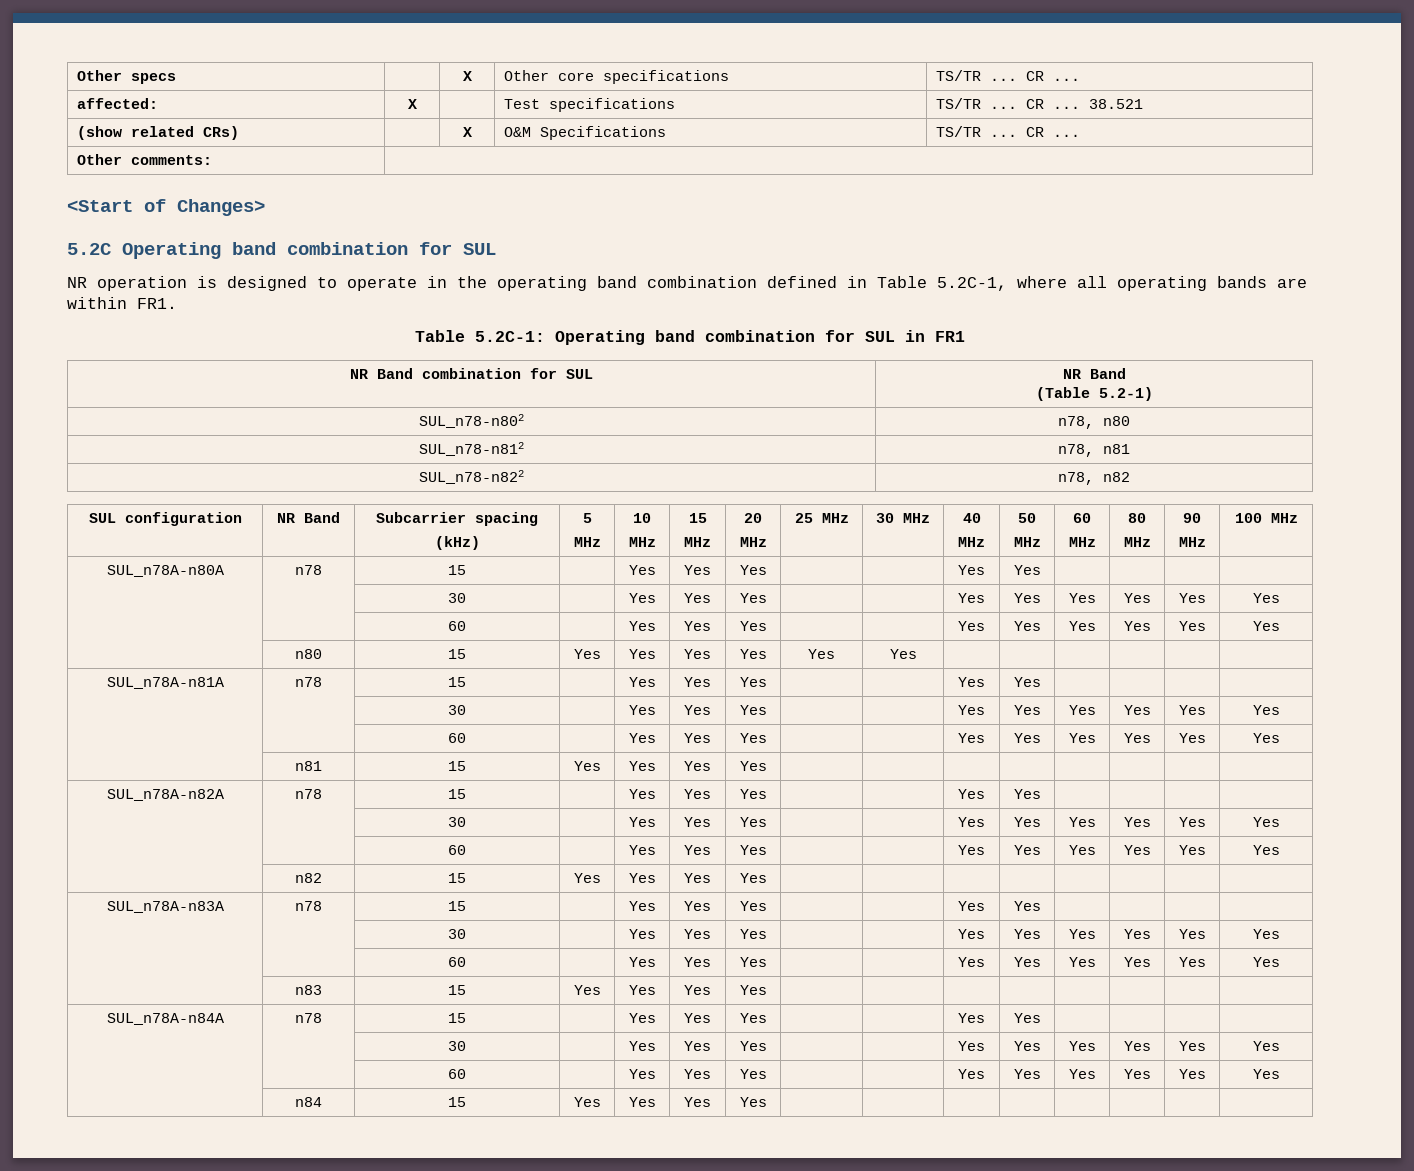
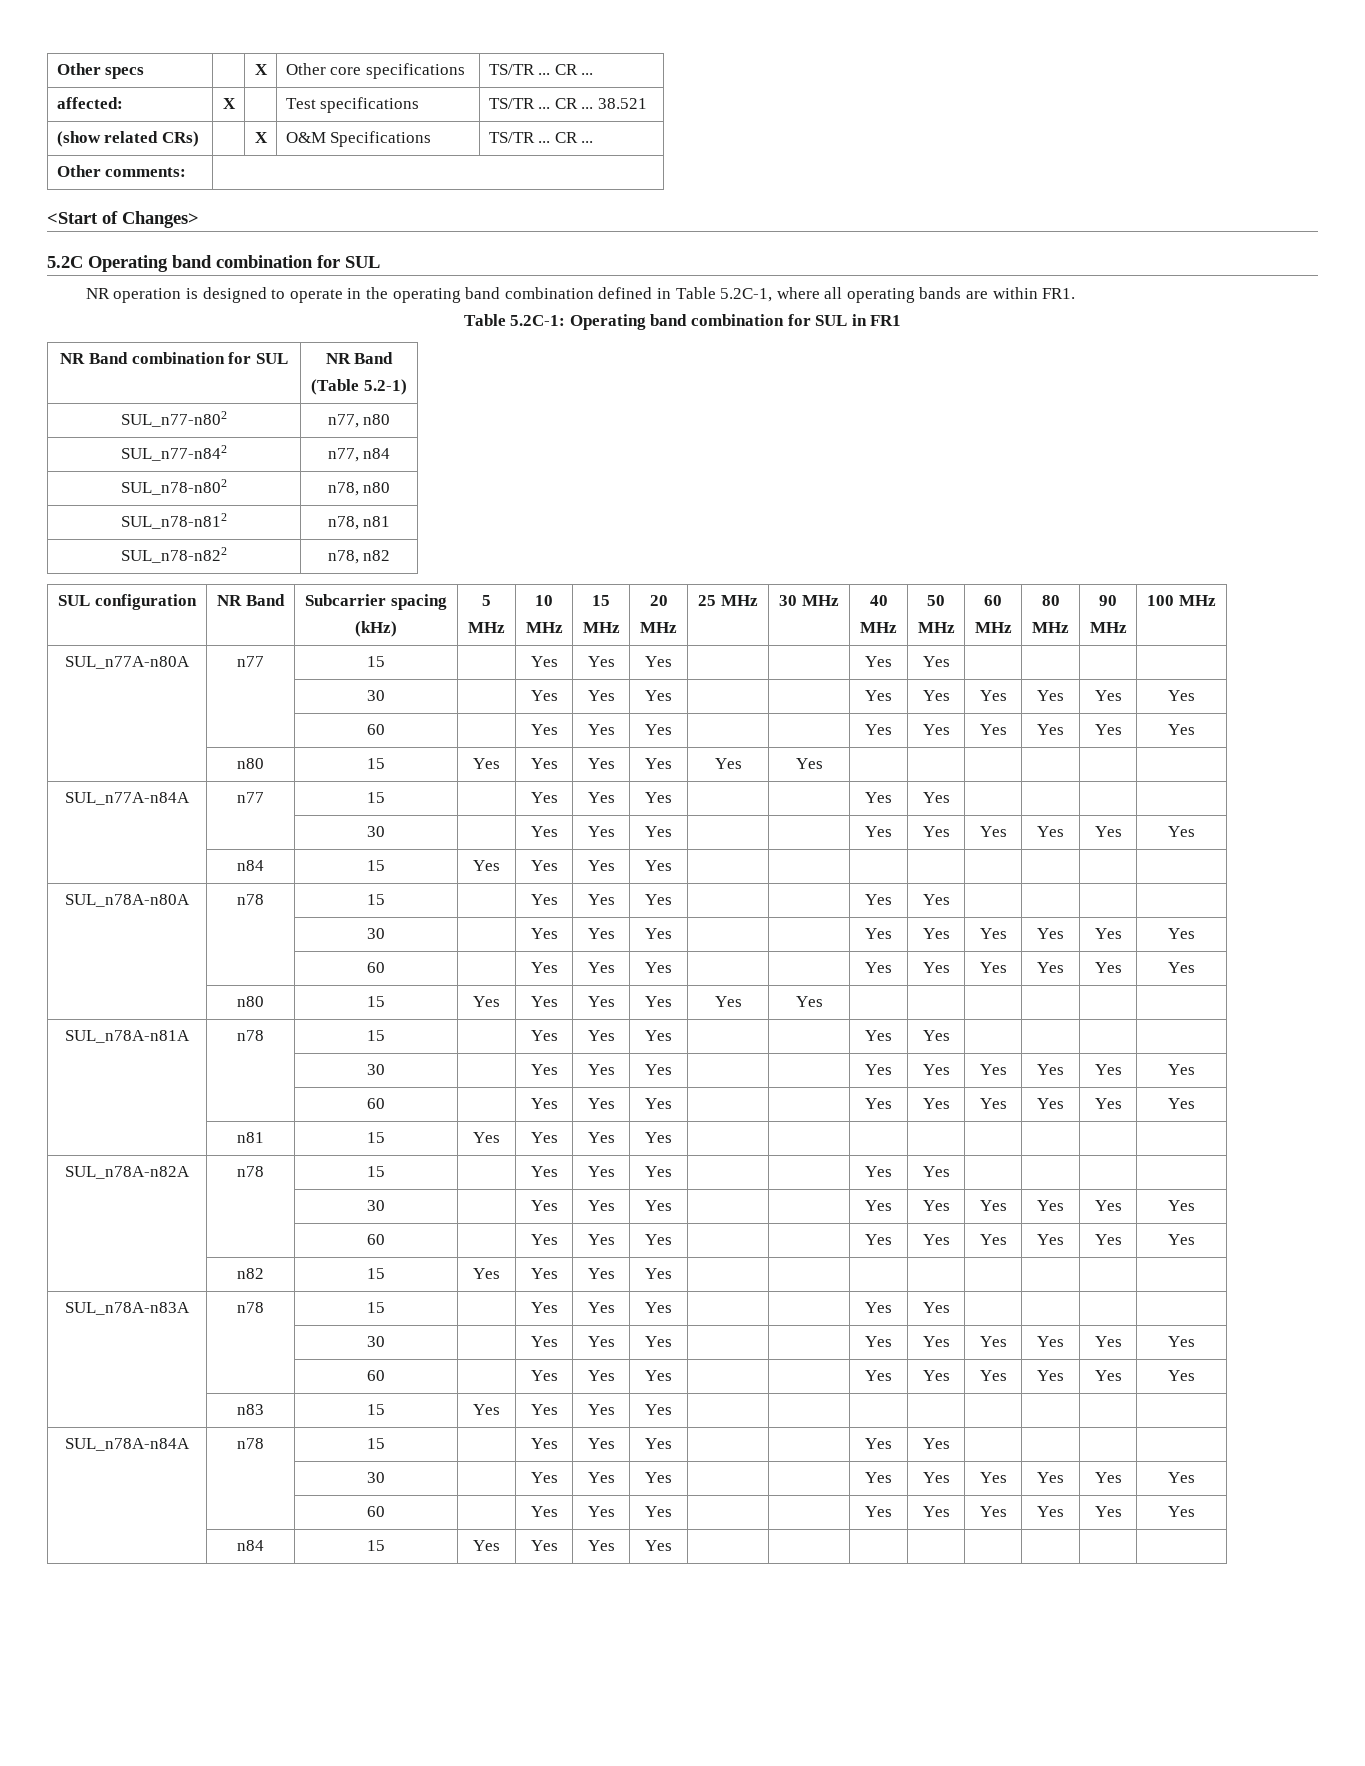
(1153, 394) none -> [121,411,227,427] [327,414,391,428] [121,445,227,461] [327,448,391,462] // SUL_n77-n802 | n77, n80 // SUL_n77-n842 | n77, n84
(1298, 518) none -> [65,656,190,669] [237,656,264,667] [367,656,385,667] [530,656,558,667] [587,656,615,667] [645,656,672,667] [865,656,892,667] [922,656,950,667] [367,690,385,701] [530,690,558,701] [587,690,615,701] [645,690,672,701] [865,690,892,701] [922,690,950,701] [979,690,1007,701] [1037,690,1064,701] [1094,690,1122,701] [1168,690,1195,701] [367,724,385,735] [530,724,558,735] [587,724,615,735] [645,724,672,735] [865,724,892,735] [922,724,950,735] [979,724,1007,735] [1037,724,1064,735] [1094,724,1122,735] [1168,724,1195,735] [237,758,264,769] [367,758,385,769] [473,758,500,769] [530,758,558,769] [587,758,615,769] [645,758,672,769] [714,758,742,769] [795,758,823,769] [65,792,190,805] [237,792,264,803] [367,792,385,803] [530,792,558,803] [587,792,615,803] [645,792,672,803] [865,792,892,803] [922,792,950,803] [367,826,385,837] [530,826,558,837] [587,826,615,837] [645,826,672,837] [865,826,892,837] [922,826,950,837] [979,826,1007,837] [1037,826,1064,837] [1094,826,1122,837] [1168,826,1195,837] [237,860,264,871] [367,860,385,871] [473,860,500,871] [530,860,558,871] [587,860,615,871] [645,860,672,871] // SUL_n77A-n80A | n77 | 15 | | Yes | Yes | Yes | | | Yes | Yes | | | | // | | 30 | | Yes | Yes | Yes | | | Yes | Yes | Yes | Yes | Yes | Yes // | | 60 | | Yes | Yes | Yes | | | Yes | Yes | Yes | Yes | Yes | Yes // | n80 | 15 | Yes | Yes | Yes | Yes | Yes | Yes | | | | | | // SUL_n77A-n84A | n77 | 15 | | Yes | Yes | Yes | | | Yes | Yes | | | | // | | 30 | | Yes | Yes | Yes | | | Yes | Yes | Yes | Yes | Yes | Yes // | n84 | 15 | Yes | Yes | Yes | Yes | | | | | | | |

